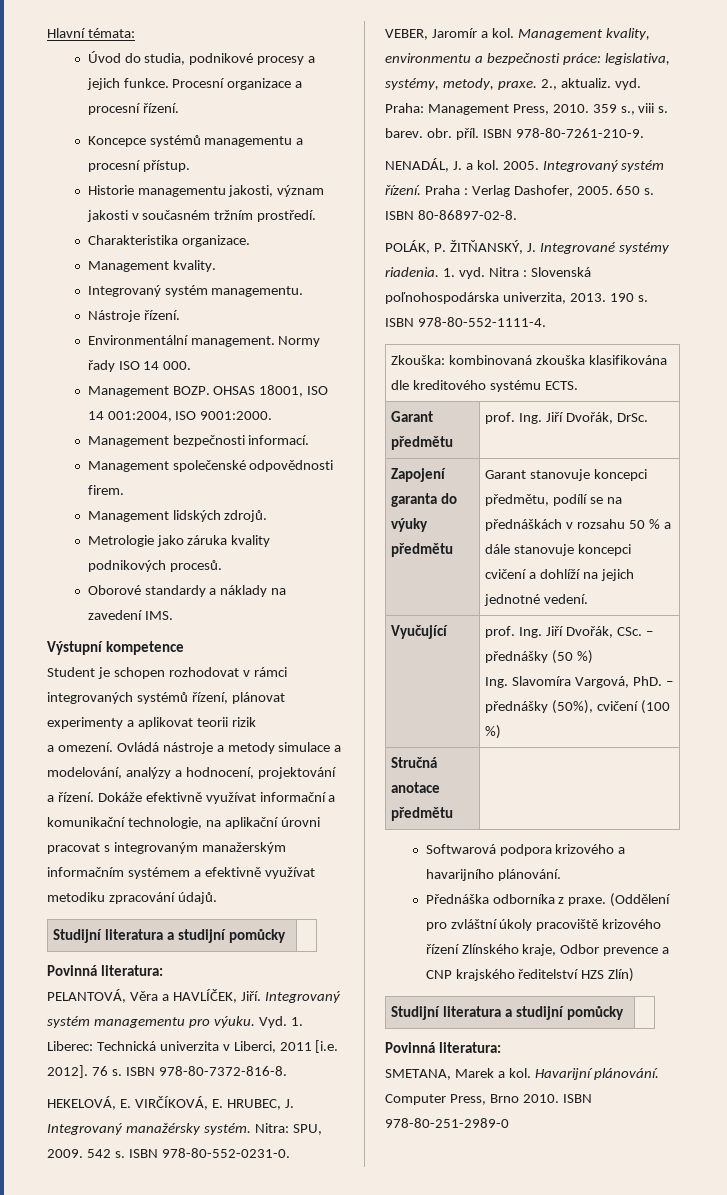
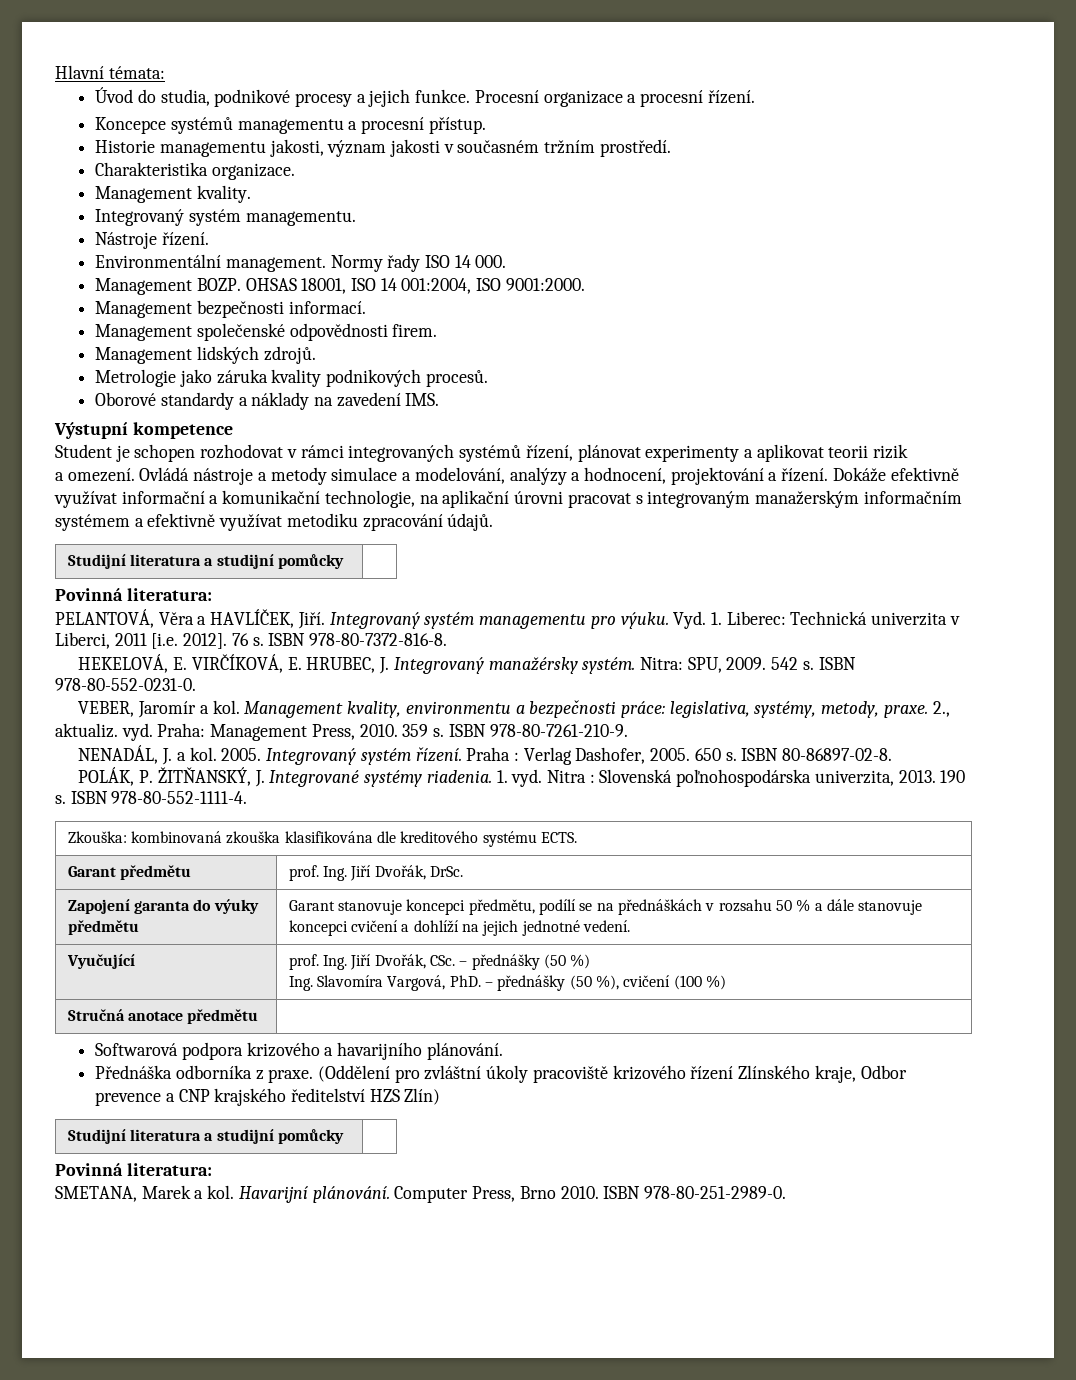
[620,103,669,115] [385,128,479,140] s., viii s. barev. obr. příl. -> [433,728,445,737] s.
[552,700,594,714] (50%), -> [569,975,620,990] (50 %),
[385,1118,509,1128] 978-80-251-2989-0 -> [643,1186,786,1199] 978-80-251-2989-0.

